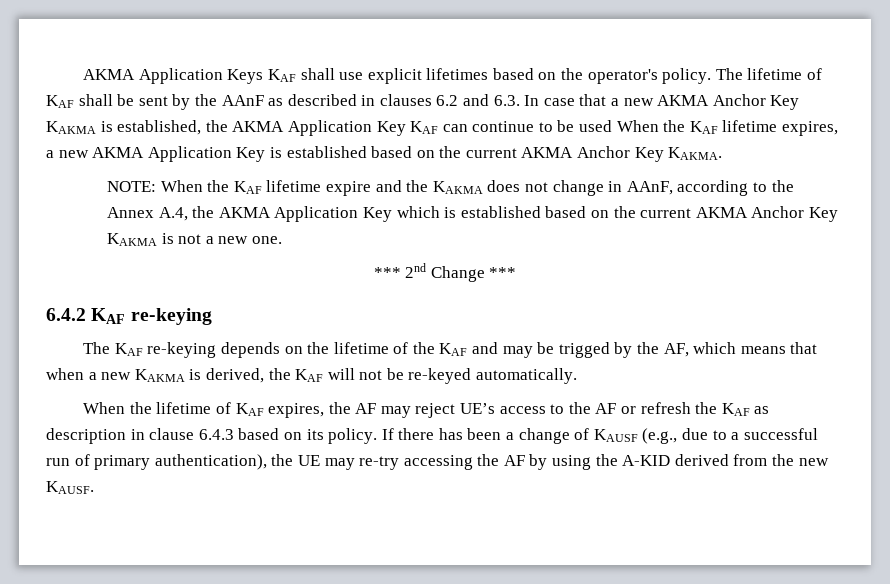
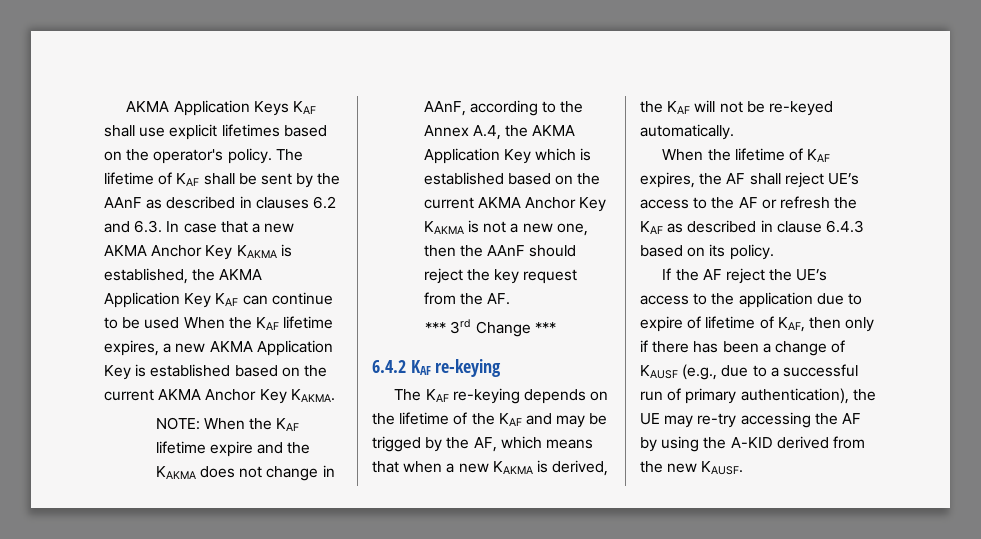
[252,236,283,244] [373,263,427,278] one. // *** 2nd -> [556,223,588,236] [423,245,577,257] [423,268,578,284] [423,292,511,305] [425,319,472,334] one, then the AAnF should reject the key request from the AF. // *** 3rd
[380,406,411,418] may -> [749,173,781,185] shall
[46,428,126,444] description -> [687,220,757,233] described
[381,428,394,440] If -> [662,268,828,284] [640,292,862,308] [640,316,875,332] [640,340,648,352] // If the AF reject the UE’s access to the application due to expire of lifetime of KAF, then only if

